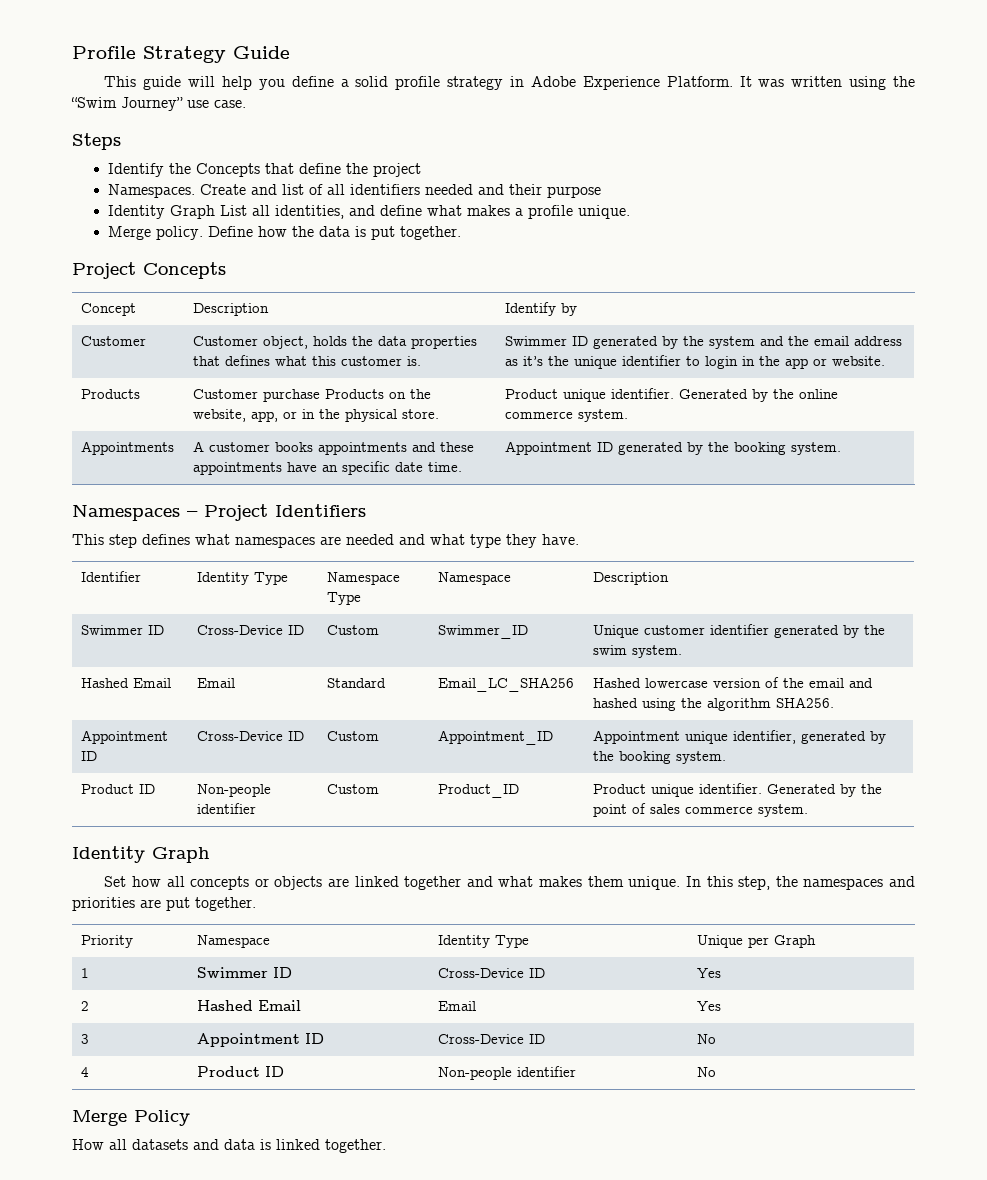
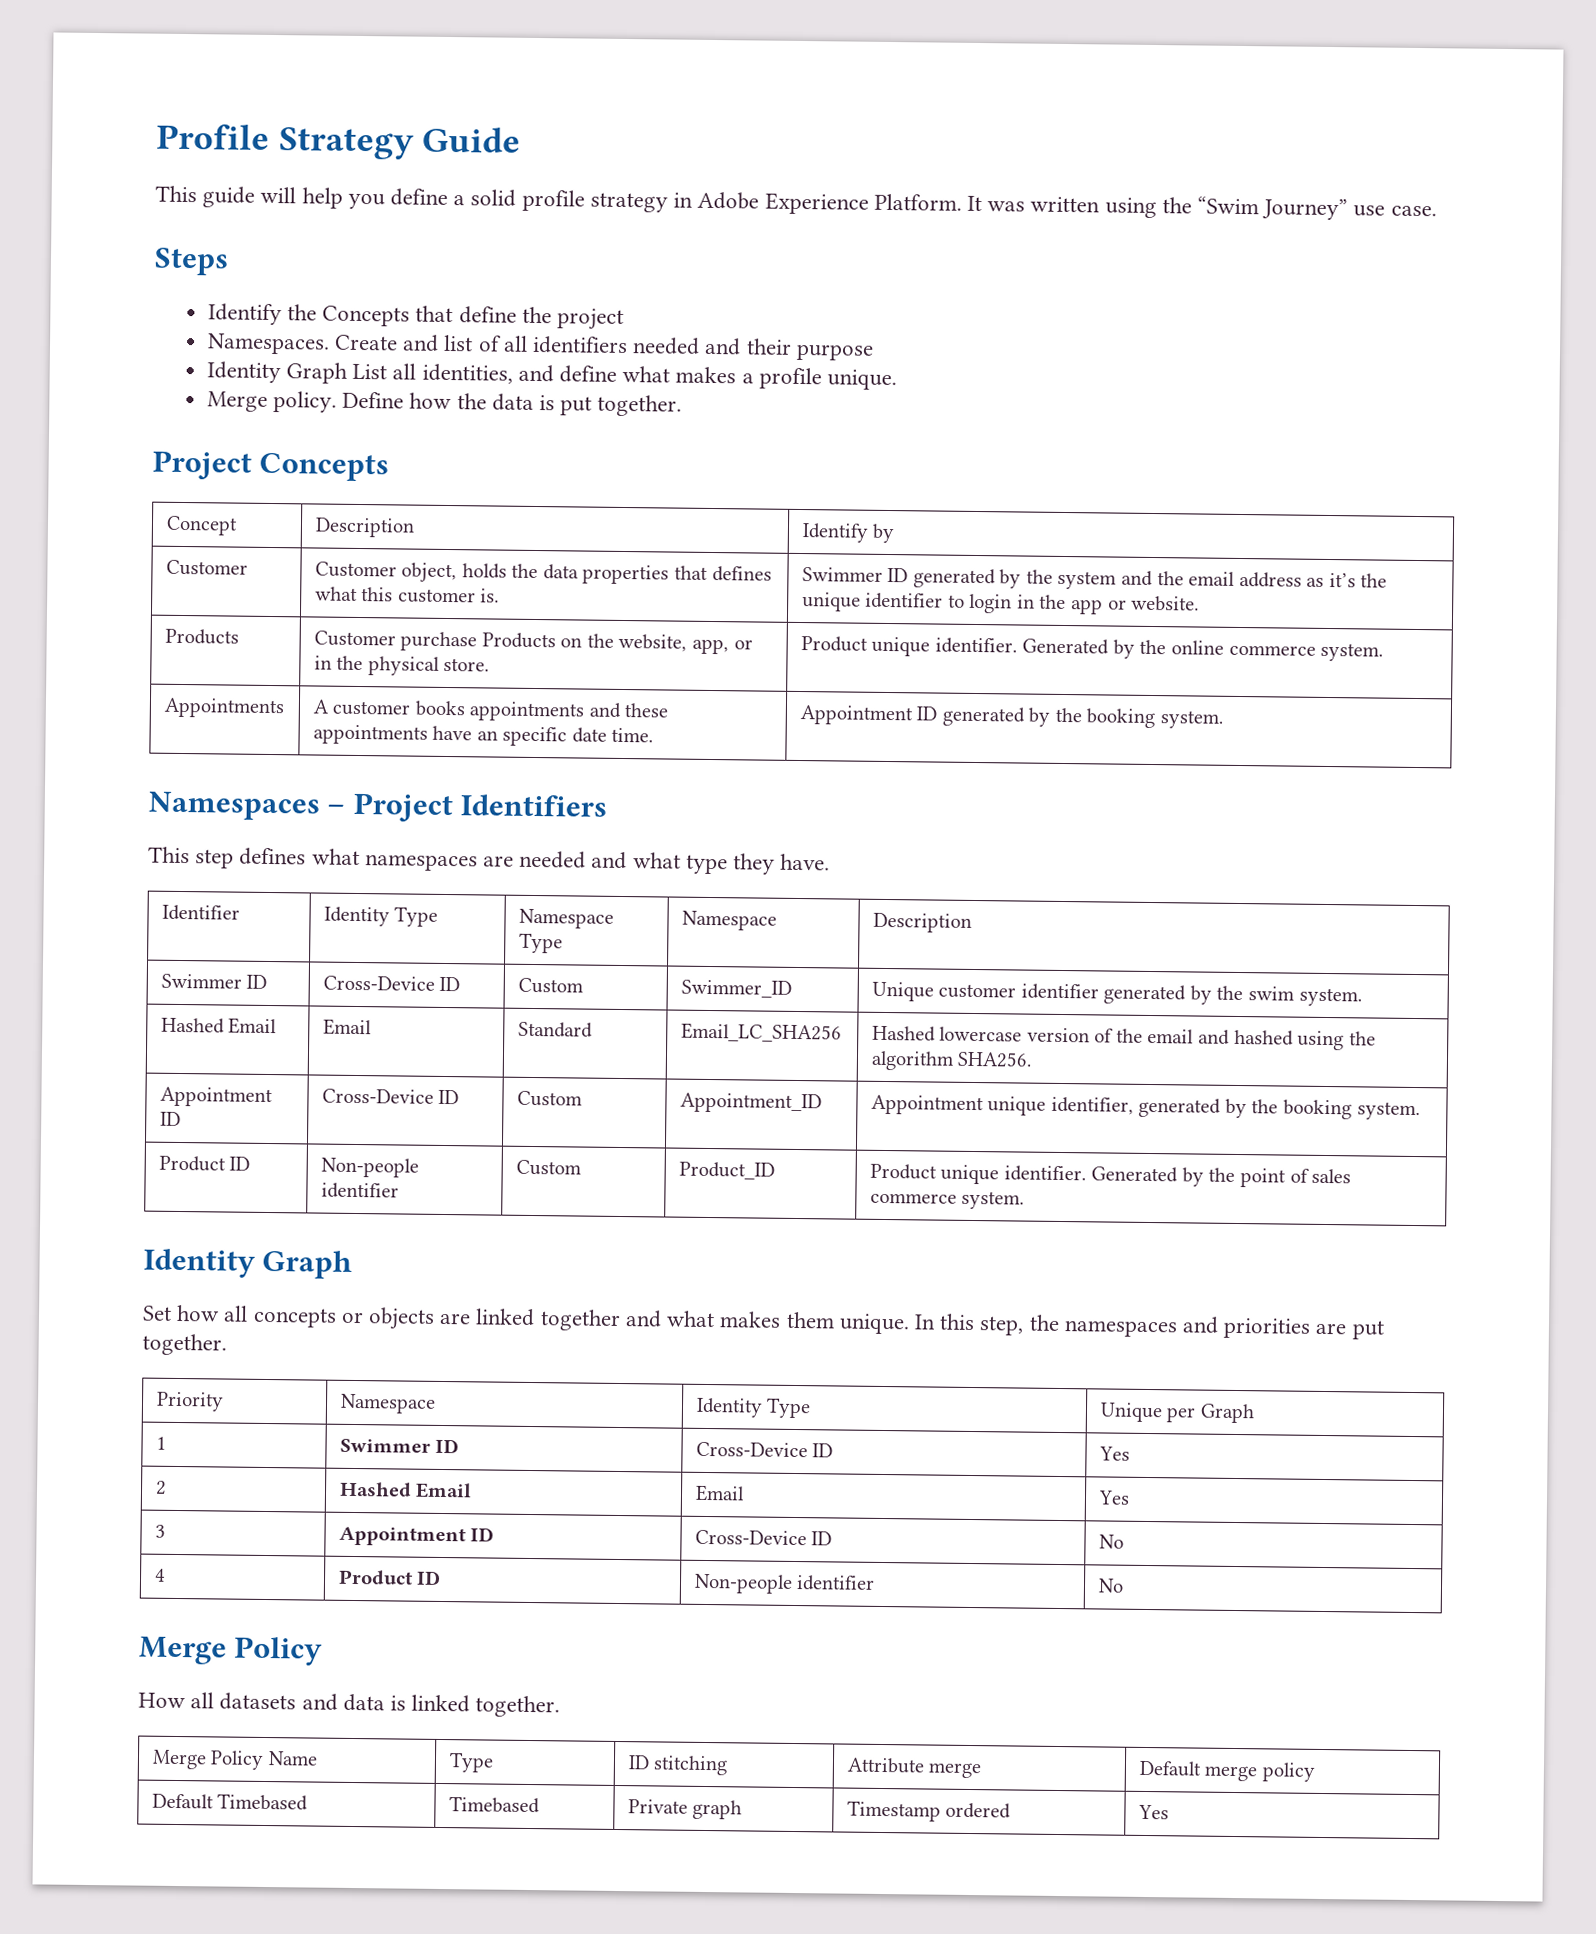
(386, 1146) none -> [151,1749,318,1770] [448,1752,494,1773] [627,1755,729,1776] [846,1757,982,1779] [1138,1760,1316,1782] [151,1793,309,1811] [448,1796,540,1814] [627,1799,743,1820] [846,1800,1012,1822] [1137,1804,1169,1820] // Merge Policy Name | Type | ID stitching | Attribute merge | Default merge policy // Default Timebased | Timebased | Private graph | Timestamp ordered | Yes

